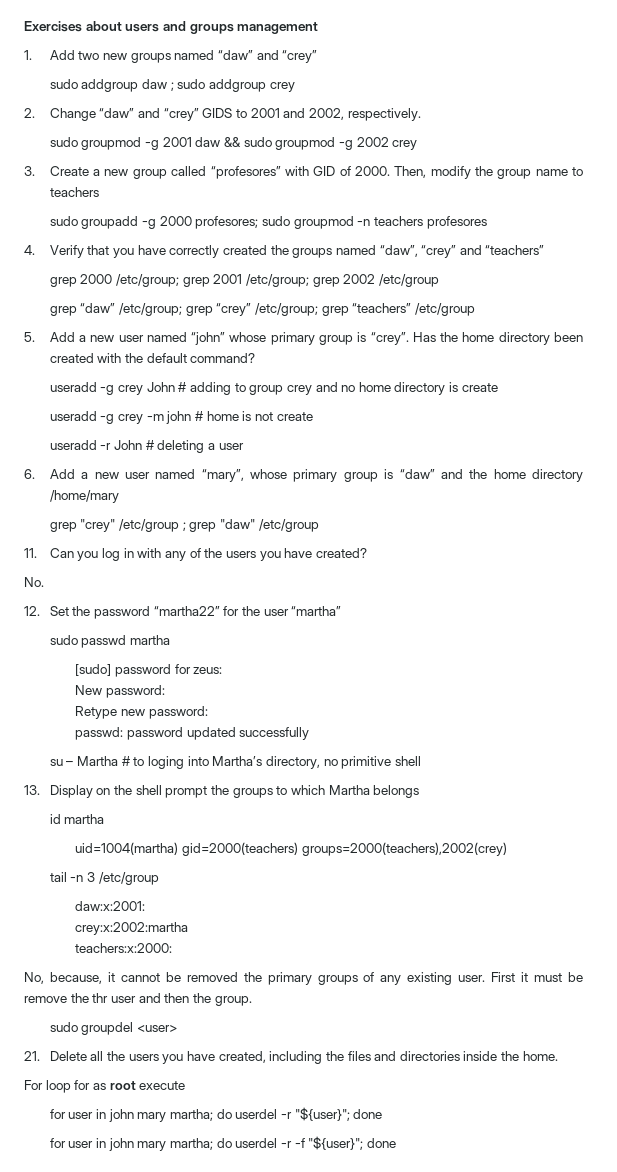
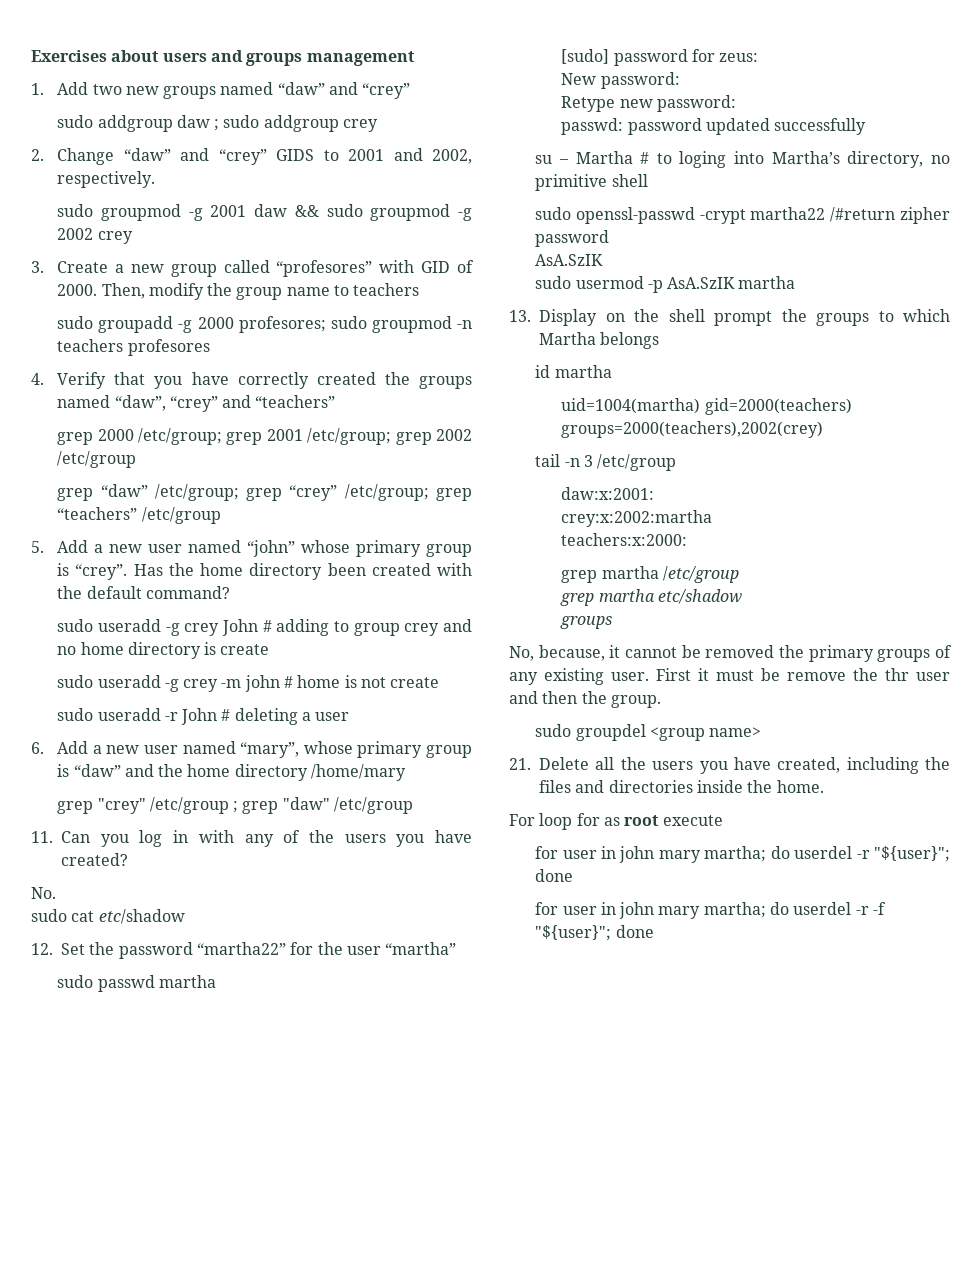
(256, 358) none -> [57,619,94,632] sudo
(498, 387) none -> [57,675,94,688] sudo
(313, 416) none -> [57,708,94,721] sudo
(44, 582) none -> [31,909,185,924] // sudo cat etc/shadow
(421, 761) none -> [535,207,950,224] [535,230,610,247] [535,254,604,266] [535,276,796,293] // sudo openssl-passwd -crypt martha22 /#return zipher password // AsA.SzIK // sudo usermod -p AsA.SzIK martha
(173, 948) none -> [561,566,740,583] [560,589,743,606] [560,616,613,629] // grep martha /etc/group // grep martha etc/shadow // groups
[137,1024,178,1032] <user> -> [649,727,762,741] <group name>

